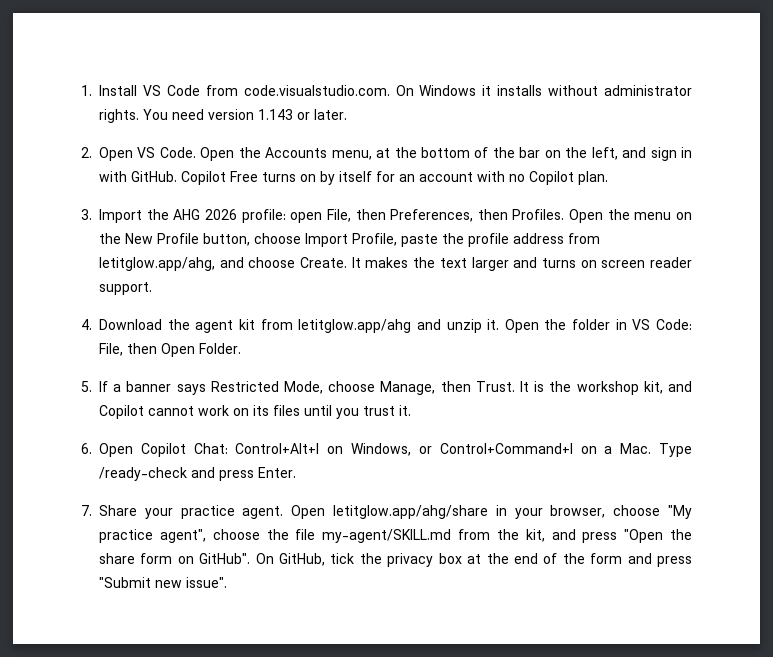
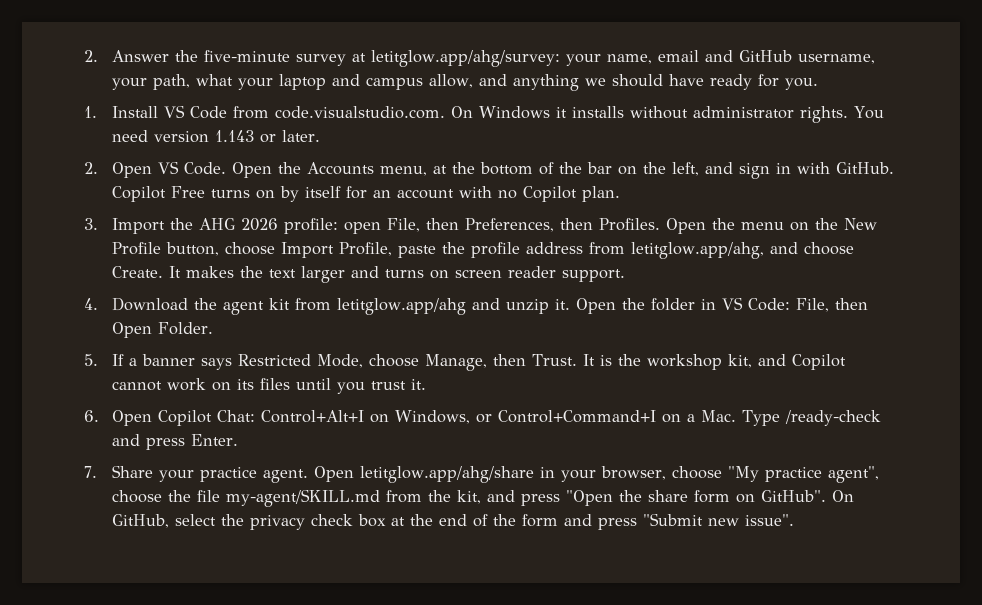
(81, 90) none -> [84,50,876,67] [112,74,819,91] 2. Answer the five-minute survey at letitglow.app/ahg/survey: your name, email and GitHub username, your path, what your laptop and campus allow, and anything we should have ready for you. //
[330,553,355,564] tick -> [175,514,217,526] select
(434, 560) none -> [311,514,354,526] check

